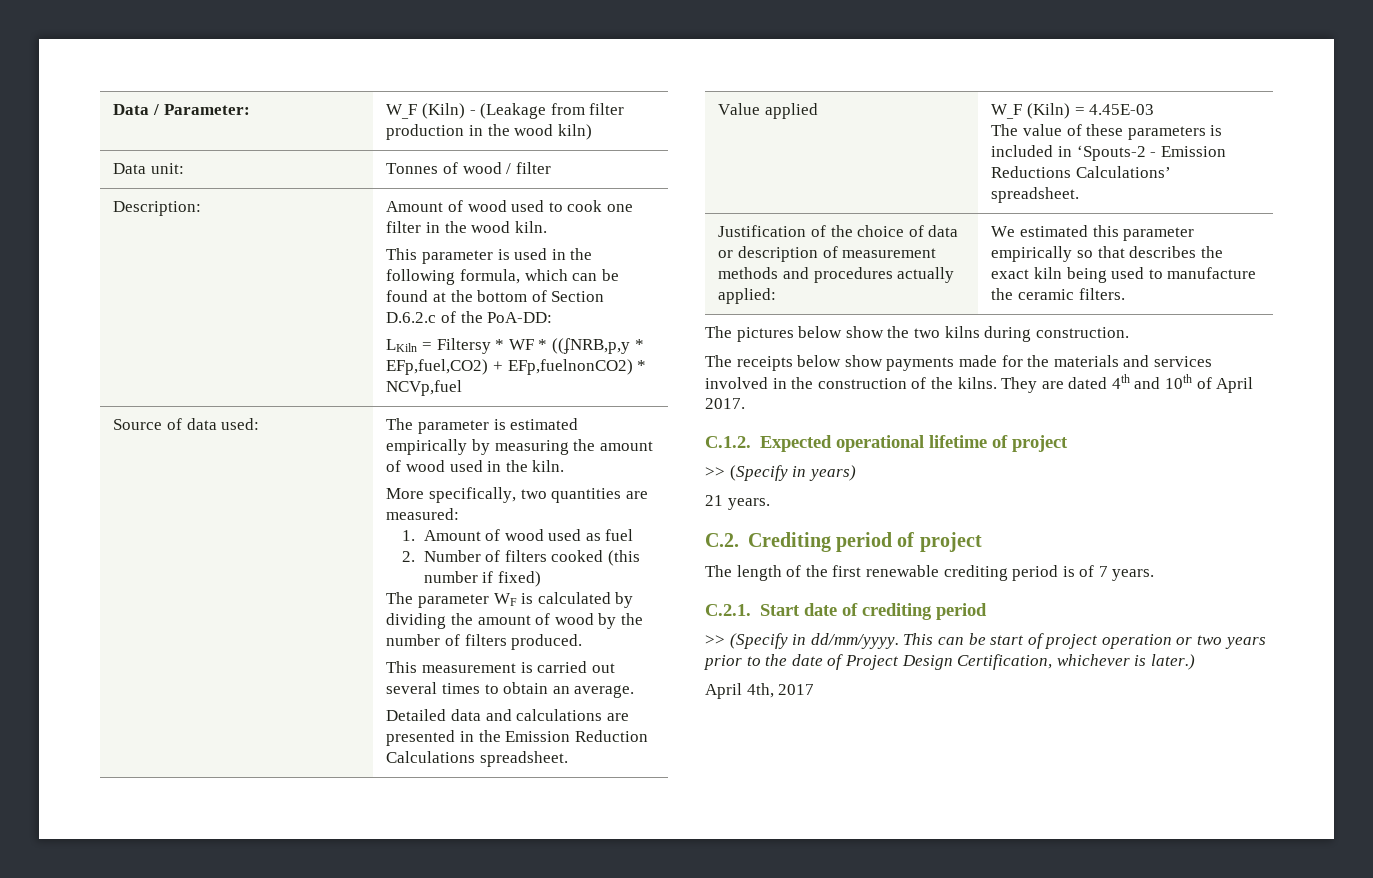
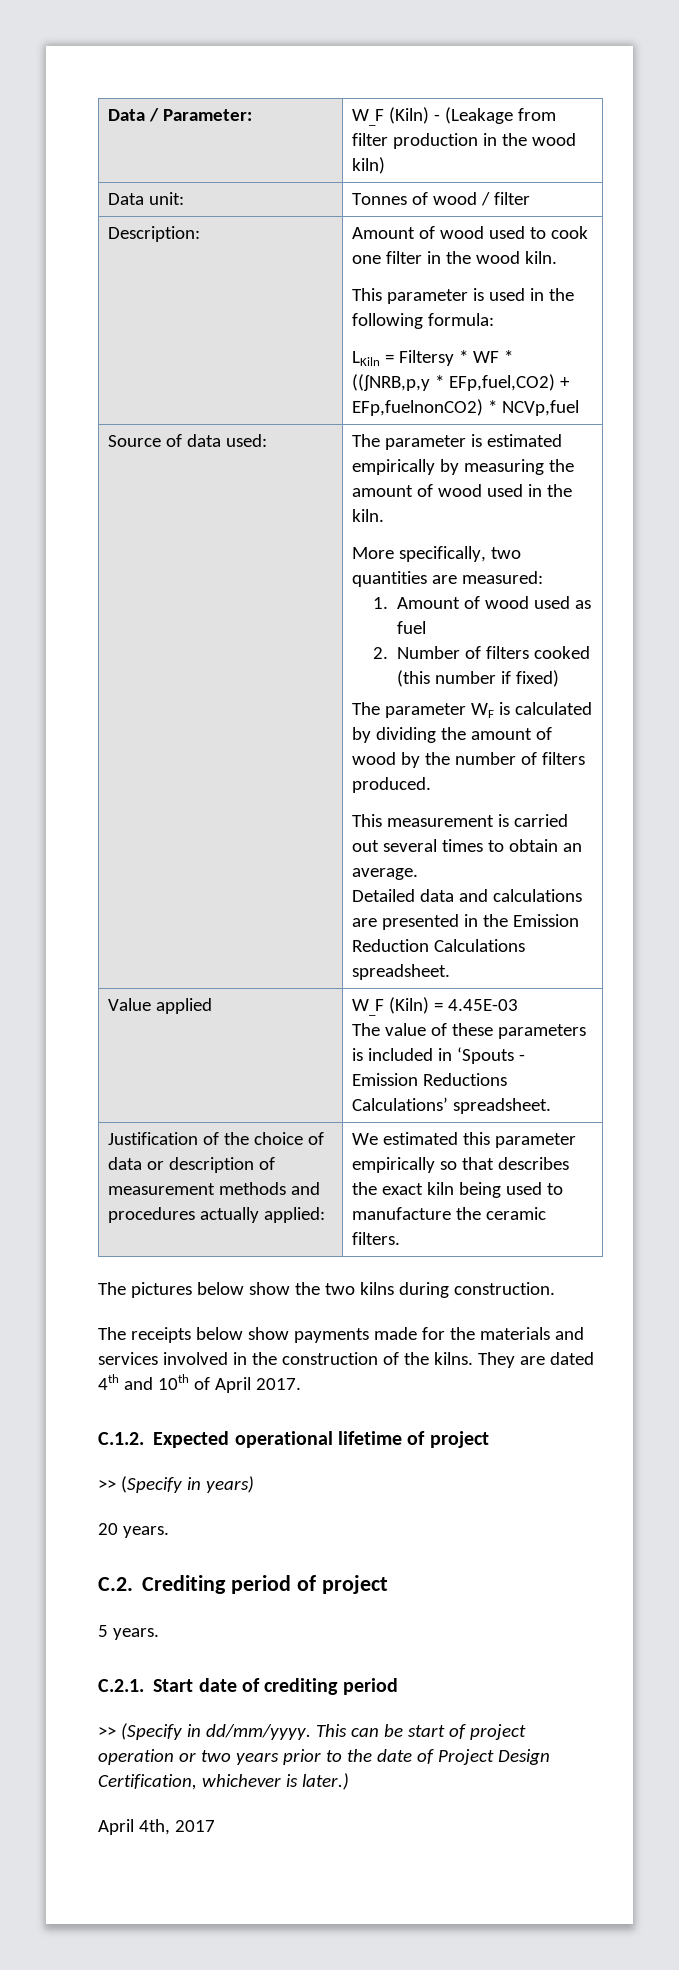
[460,269,619,284] [386,290,605,302] [386,311,553,323] formula, which can be found at the bottom of Section D.6.2.c of the PoA-DD: -> [427,313,494,326] formula:
[1076,145,1146,161] ‘Spouts-2 -> [456,1047,514,1064] ‘Spouts
[705,495,723,506] 21 -> [98,1523,118,1535] 20
[705,565,1108,581] The length of the first renewable crediting period is of 7 -> [98,1625,108,1637] 5

